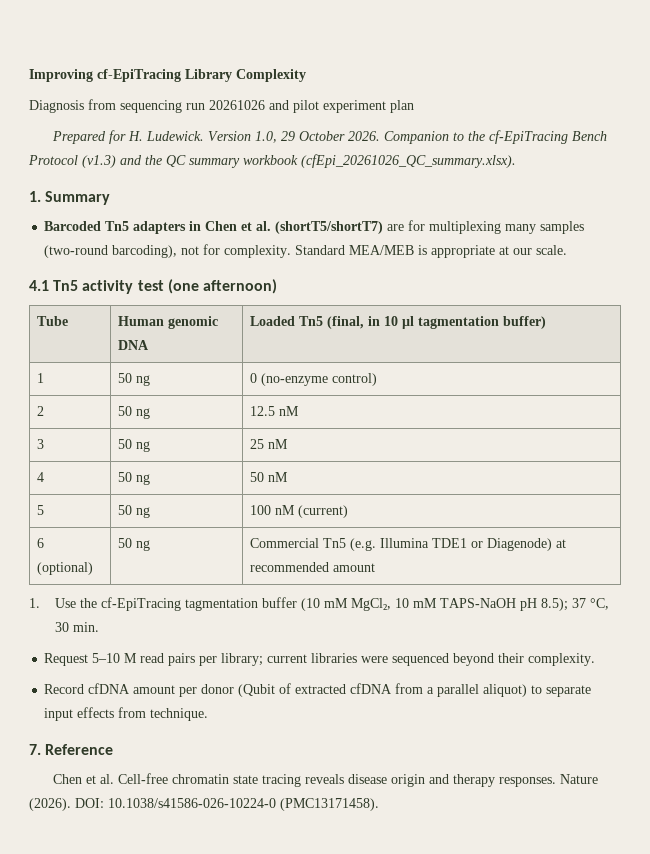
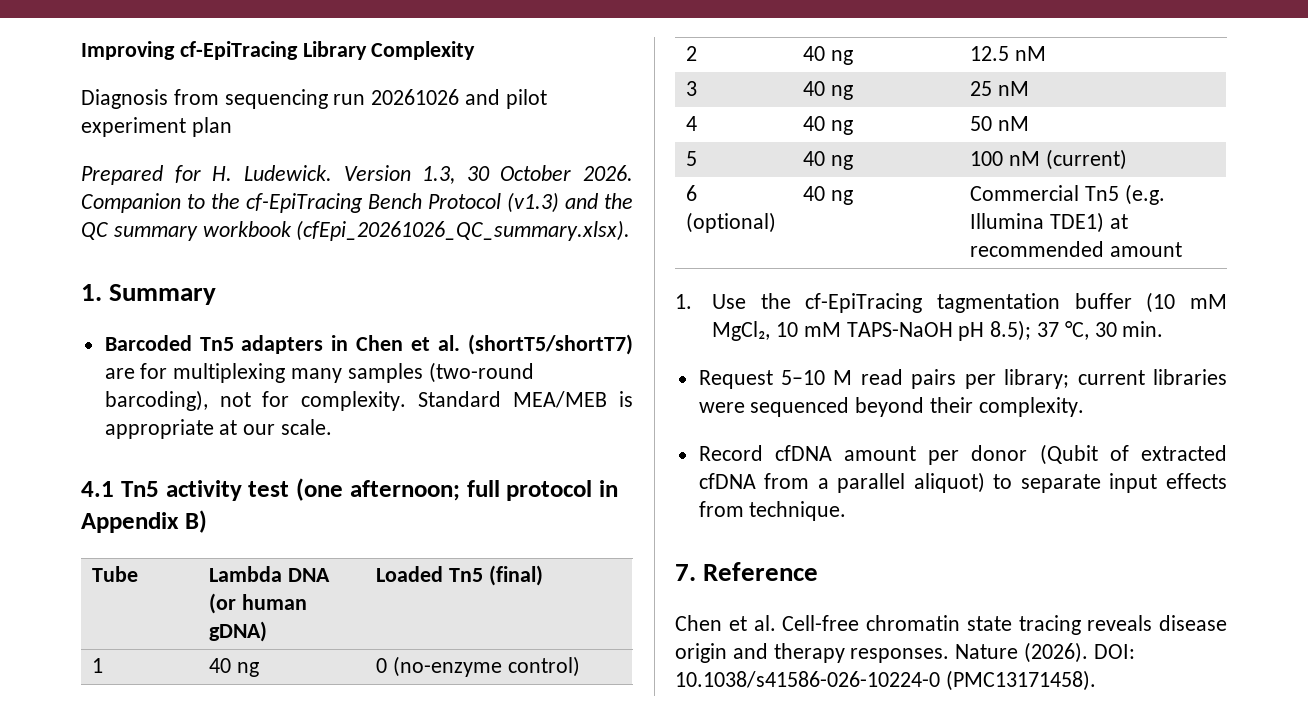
[255,131,296,143] 1.0, 29 -> [422,166,490,184] 1.3, 30
[202,279,277,294] afternoon) -> [349,480,618,501] [81,510,207,533] afternoon; full protocol in Appendix B)
[117,316,218,329] Human genomic -> [209,566,283,582] Lambda
(149, 345) none -> [209,593,308,614] [209,621,268,642] (or human gDNA)
[326,316,546,329] (final, in 10 µl tagmentation buffer) -> [488,565,543,586] (final)
[117,373,132,383] 50 -> [209,658,232,673] 40
[117,406,132,416] 50 -> [803,46,826,61] 40
[117,439,132,449] 50 -> [803,81,826,96] 40
[117,472,132,482] 50 -> [803,116,826,131] 40
[117,505,132,515] 50 -> [803,151,826,166] 40
[117,538,132,548] 50 -> [803,186,826,201] 40
[431,538,552,551] TDE1 or Diagenode) -> [1050,212,1105,233] TDE1)

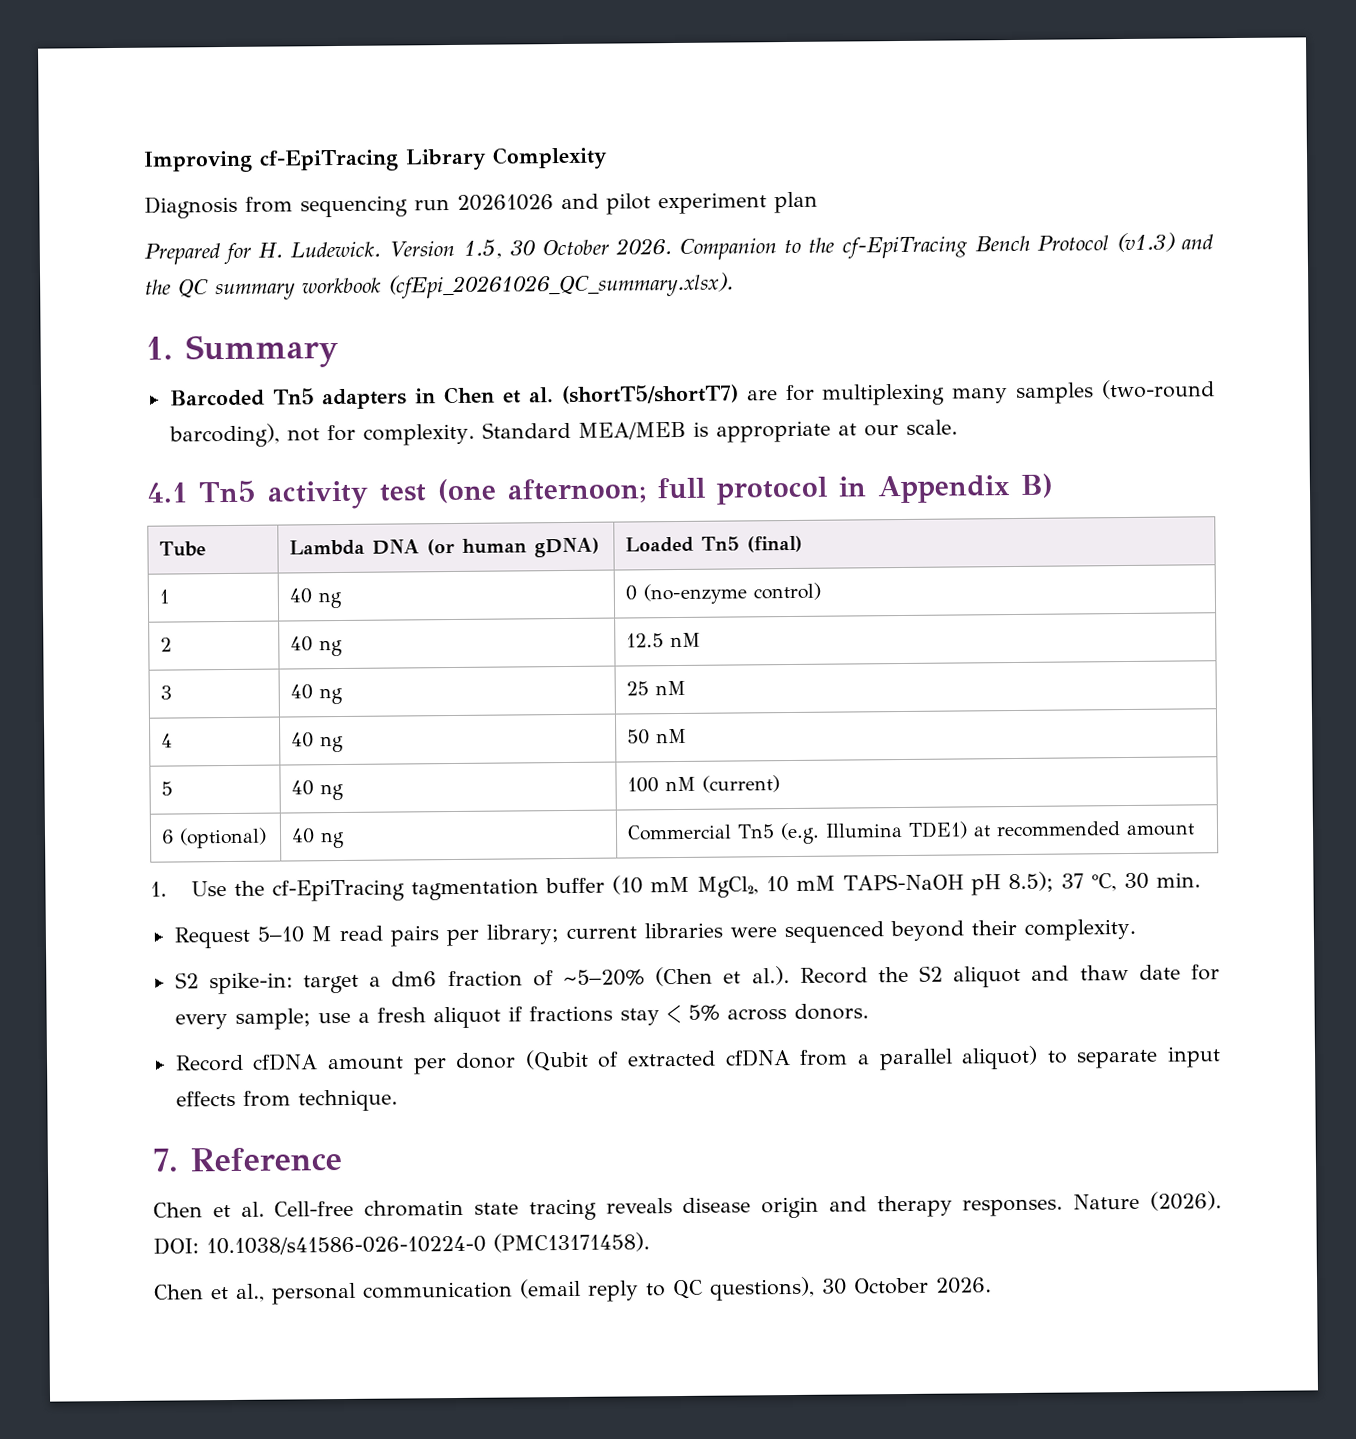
[422,166,456,184] 1.3, -> [462,239,503,259] 1.5,
(1084, 407) none -> [174,964,1221,995] [174,1003,869,1030] // S2 spike-in: target a dm6 fraction of ~5–20% (Chen et al.). Record the S2 aliquot and thaw date for every sample; use a fresh aliquot if fractions stay < 5% across donors.
(1096, 680) none -> [154,1276,992,1305] // Chen et al., personal communication (email reply to QC questions), 30 October 2026.

